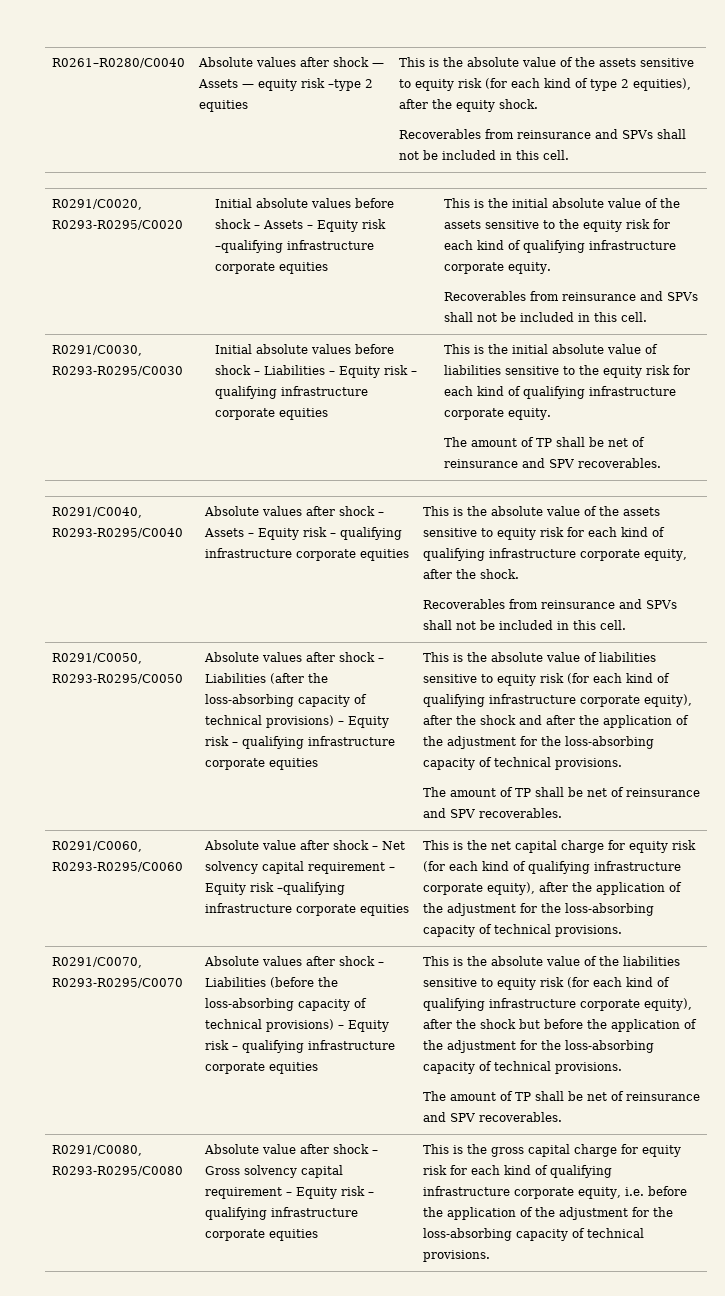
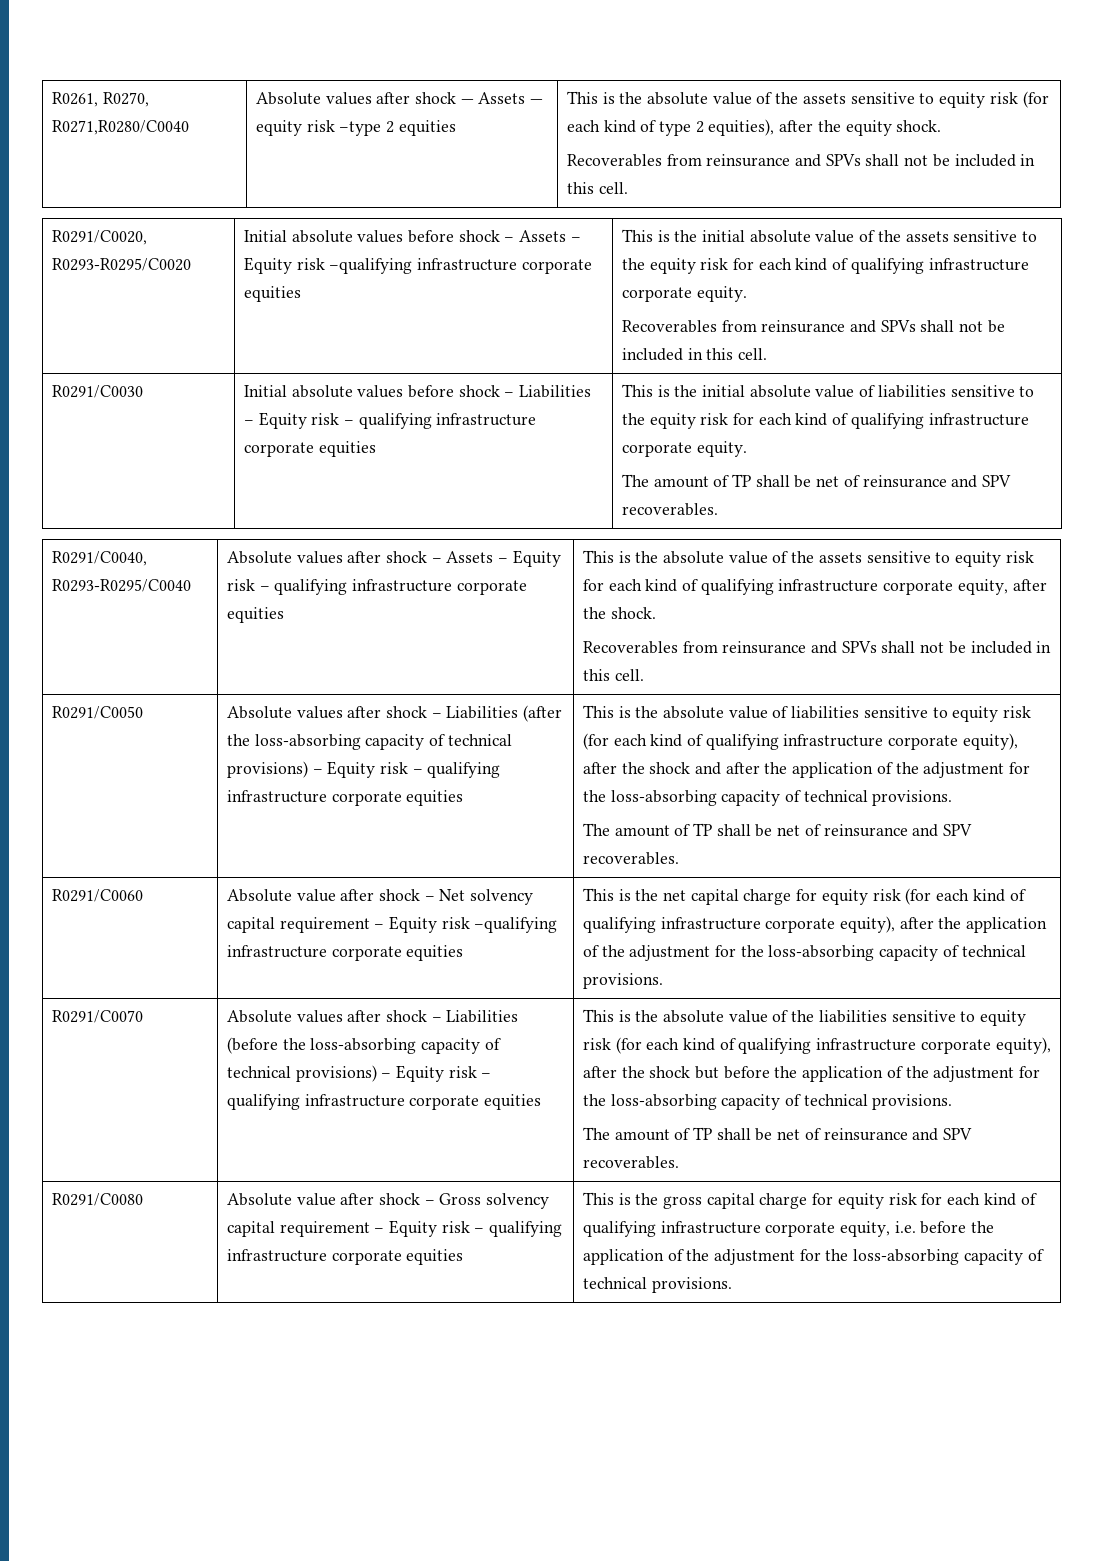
[51,58,185,68] R0261–R0280/C0040 -> [51,92,149,107] [51,120,189,135] R0261, R0270, R0271,R0280/C0040
[51,345,142,356] [51,366,183,376] R0291/C0030, R0293-R0295/C0030 -> [51,385,143,398] R0291/C0030
[51,653,142,664] [51,674,183,684] R0291/C0050, R0293-R0295/C0050 -> [51,706,143,719] R0291/C0050
[51,841,142,852] [51,862,183,872] R0291/C0060, R0293-R0295/C0060 -> [51,889,143,902] R0291/C0060
[51,957,142,968] [51,978,183,988] R0291/C0070, R0293-R0295/C0070 -> [51,1010,143,1023] R0291/C0070
[51,1145,142,1156] [51,1166,183,1176] R0291/C0080, R0293-R0295/C0080 -> [51,1193,143,1206] R0291/C0080

